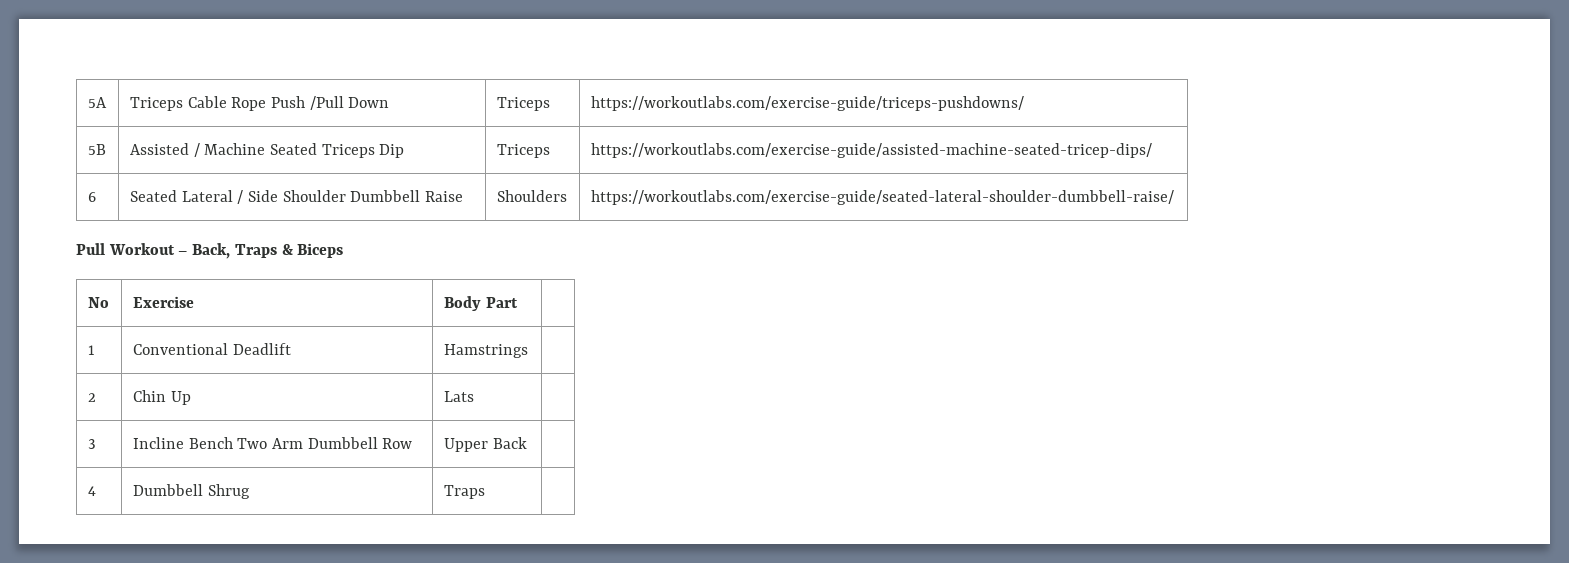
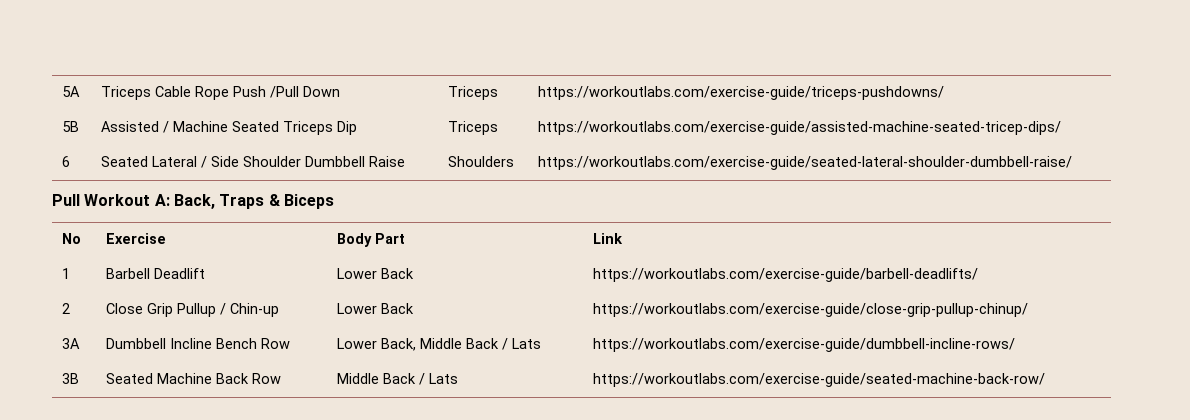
[178,251,188,255] – -> [154,194,170,206] A:
(518, 302) none -> [592,233,623,244] Link
[132,343,228,355] Conventional -> [105,268,150,279] Barbell
[443,344,528,358] [87,393,96,402] [132,390,191,405] [443,391,474,402] [87,439,96,449] [132,437,413,449] [443,437,527,452] [87,486,96,496] [132,484,250,499] [443,485,485,499] Hamstrings | // 2 | Chin Up | Lats | // 3 | Incline Bench Two Arm Dumbbell Row | Upper Back | // 4 | Dumbbell Shrug | Traps | -> [336,268,414,279] [592,268,978,282] [61,303,70,314] [105,303,279,317] [336,303,414,314] [592,303,1028,317] [61,338,80,349] [105,338,290,349] [336,338,541,351] [592,338,1015,352] [61,373,79,384] [105,373,281,384] [336,373,458,385] [592,373,1045,387] Lower Back | https://workoutlabs.com/exercise-guide/barbell-deadlifts/ // 2 | Close Grip Pullup / Chin-up | Lower Back | https://workoutlabs.com/exercise-guide/close-grip-pullup-chinup/ // 3A | Dumbbell Incline Bench Row | Lower Back, Middle Back / Lats | https://workoutlabs.com/exercise-guide/dumbbell-incline-rows/ // 3B | Seated Machine Back Row | Middle Back / Lats | https://workoutlabs.com/exercise-guide/seated-machine-back-row/

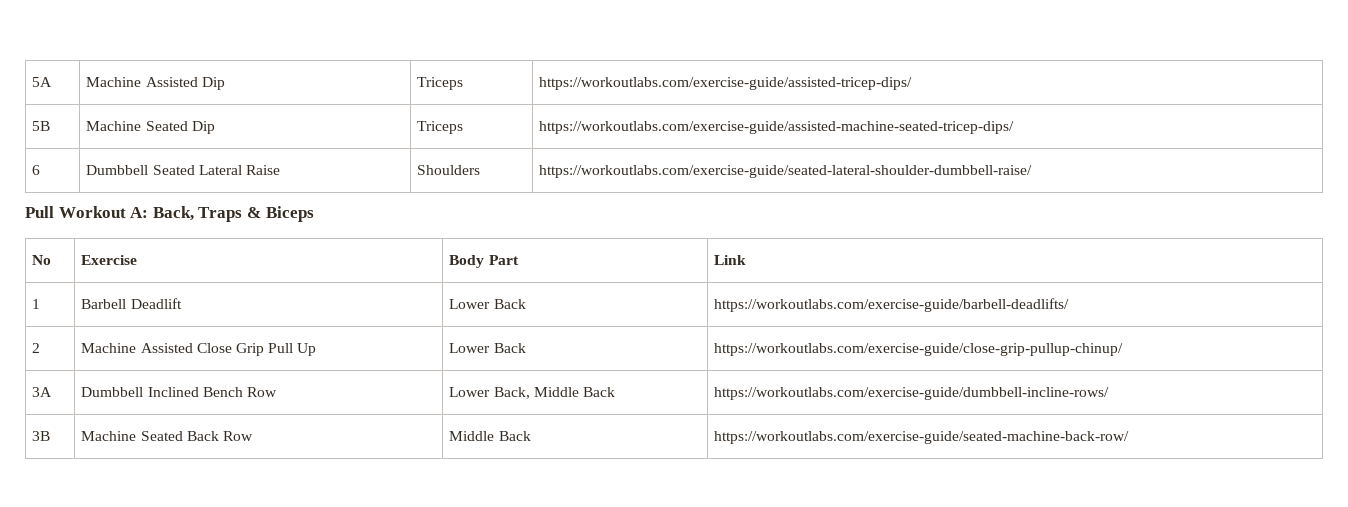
[100,86,340,100] [447,86,498,100] [537,86,944,100] Triceps Cable Rope Push /Pull Down | Triceps | https://workoutlabs.com/exercise-guide/triceps-pushdowns/ -> [86,77,225,90] [417,77,464,90] [539,77,913,90] Machine Assisted Dip | Triceps | https://workoutlabs.com/exercise-guide/assisted-tricep-dips/
[100,121,333,135] Assisted / Machine Seated Triceps -> [86,121,188,131] Machine Seated
(70, 161) none -> [86,165,149,175] Dumbbell
[200,156,365,168] / Side Shoulder Dumbbell -> (242, 170) none
[105,303,279,317] Close Grip Pullup / Chin-up -> [81,343,317,356] Machine Assisted Close Grip Pull Up
[169,338,212,349] Incline -> [147,387,199,397] Inclined
[501,338,541,350] / Lats -> (615, 392) none
[105,373,212,384] Seated Machine -> [81,431,183,441] Machine Seated
[418,373,458,385] / Lats -> (531, 436) none

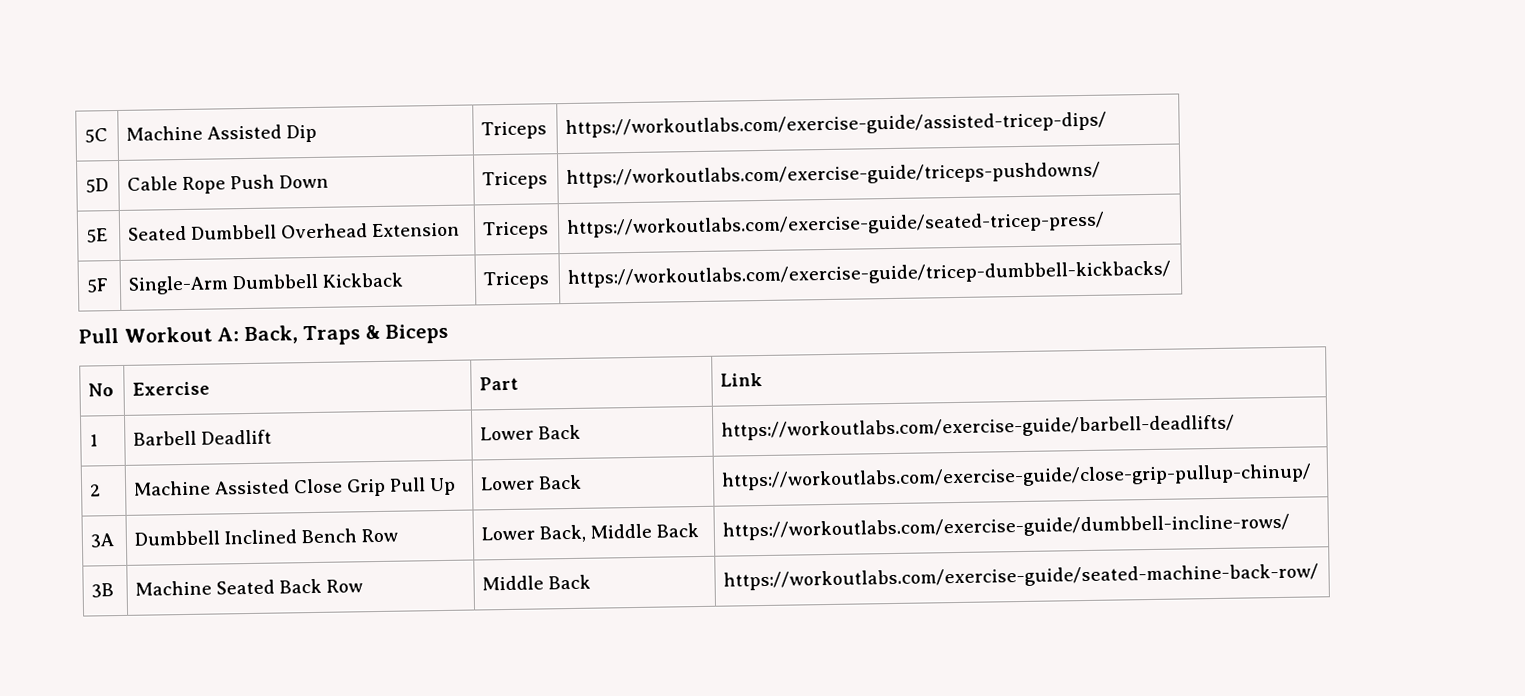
[32,77,53,87] 5A -> [84,128,109,143] 5C
[32,121,51,131] [86,121,215,134] [417,121,464,134] [539,121,1015,134] [32,165,41,175] [86,165,280,175] [417,165,481,175] [539,165,1033,178] 5B | Machine Seated Dip | Triceps | https://workoutlabs.com/exercise-guide/assisted-machine-seated-tricep-dips/ // 6 | Dumbbell Seated Lateral Raise | Shoulders | https://workoutlabs.com/exercise-guide/seated-lateral-shoulder-dumbbell-raise/ -> [85,178,110,193] [127,174,330,194] [482,171,549,190] [566,161,1102,189] [86,228,109,243] [128,222,461,241] [483,221,550,240] [566,211,1106,239] [86,278,110,293] [128,272,405,295] [483,271,551,290] [567,260,1172,289] 5D | Cable Rope Push Down | Triceps | https://workoutlabs.com/exercise-guide/triceps-pushdowns/ // 5E | Seated Dumbbell Overhead Extension | Triceps | https://workoutlabs.com/exercise-guide/seated-tricep-press/ // 5F | Single-Arm Dumbbell Kickback | Triceps | https://workoutlabs.com/exercise-guide/tricep-dumbbell-kickbacks/
[449,255,485,268] Body -> (211, 388) none

